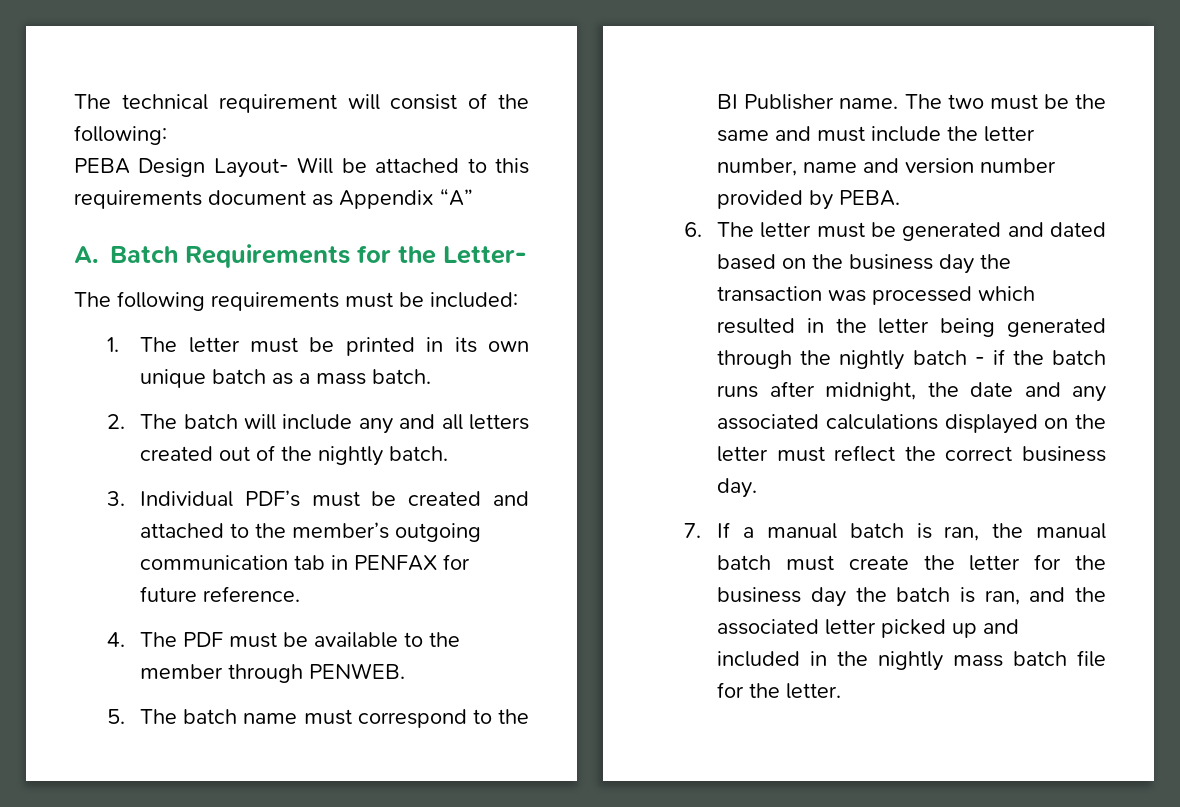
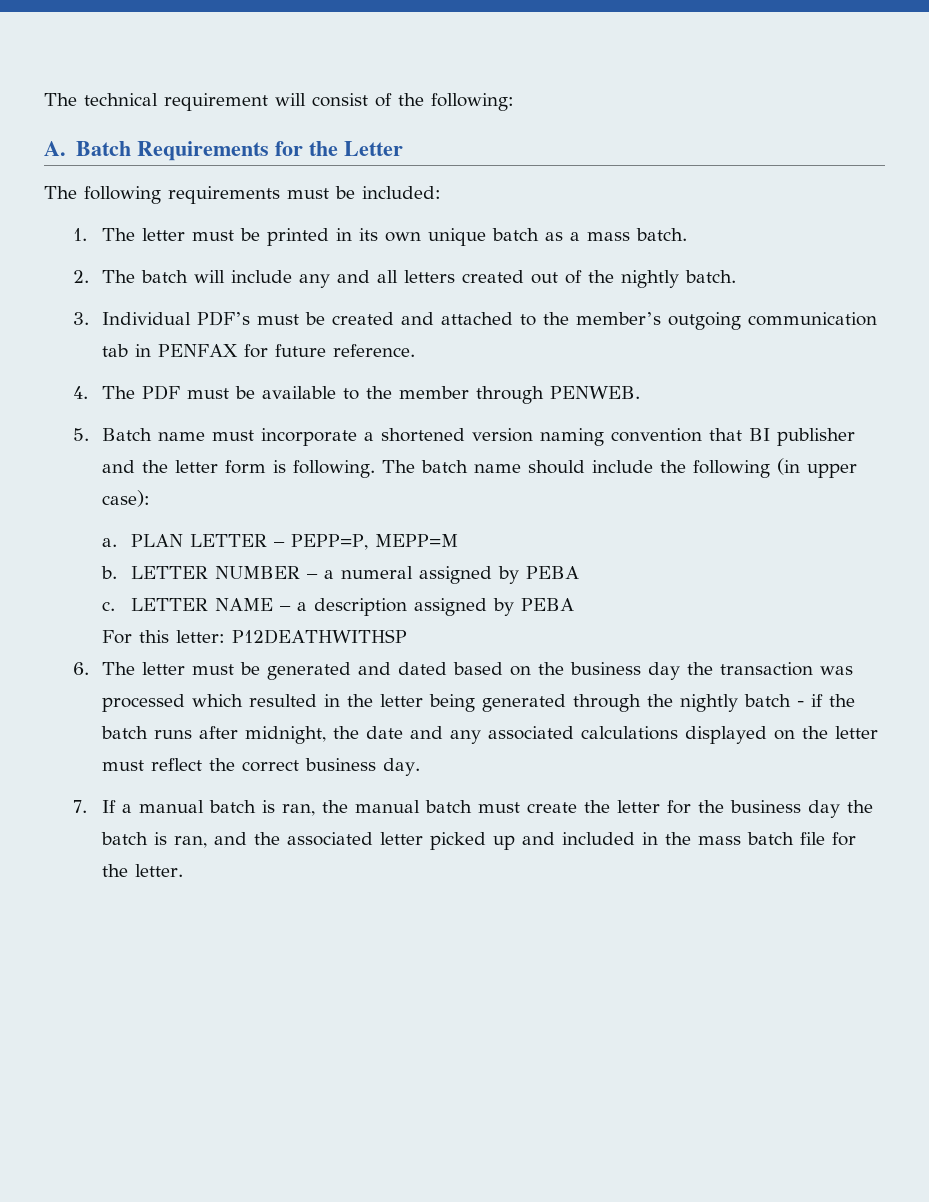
[74,157,529,178] [74,188,473,209] // PEBA Design Layout- Will be attached to this requirements document as Appendix “A” -> (514, 102) none
[443,246,526,264] Letter- -> [343,141,403,156] Letter
[140,709,529,728] [717,94,1106,110] [717,126,1036,142] [717,158,1057,176] [717,190,901,210] The batch name must correspond to the BI Publisher name. The two must be the same and must include the letter number, name and version number provided by PEBA. -> [102,428,856,446] [102,458,858,478] [102,490,151,507] [102,534,459,550] [101,566,580,584] [102,598,575,616] [102,629,408,644] Batch name must incorporate a shortened version naming convention that BI publisher and the letter form is following. The batch name should include the following (in upper case): // a. PLAN LETTER – PEPP=P, MEPP=M // b. LETTER NUMBER – a numeral assigned by PEBA // c. LETTER NAME – a description assigned by PEBA // For this letter: P12DEATHWITHSP
[878,651,944,671] nightly -> (692, 838) none

